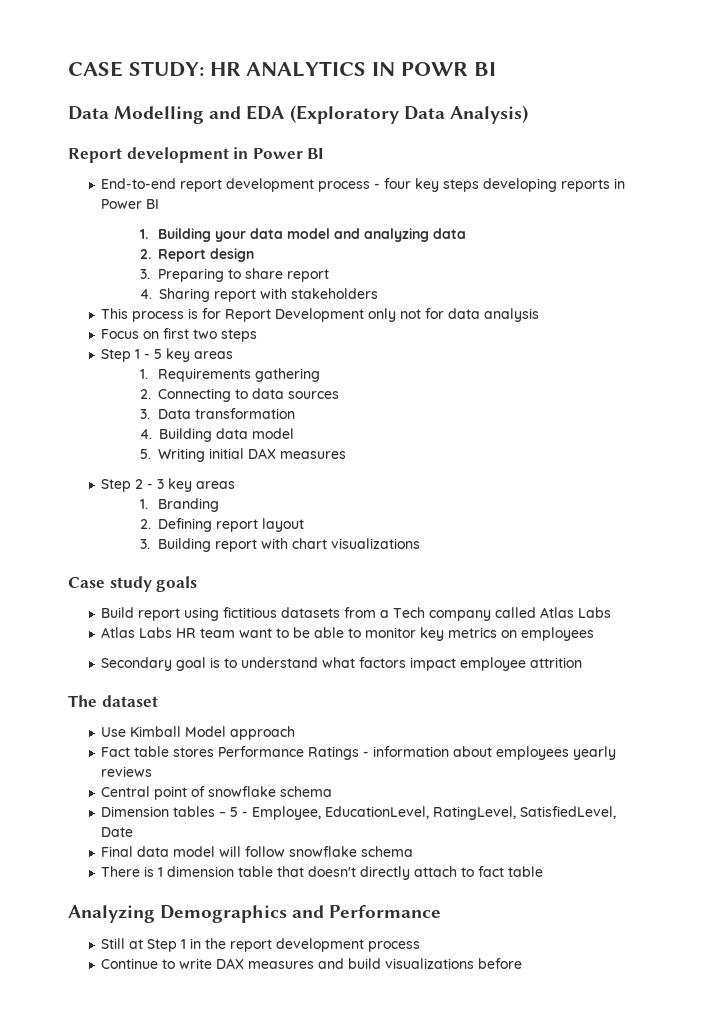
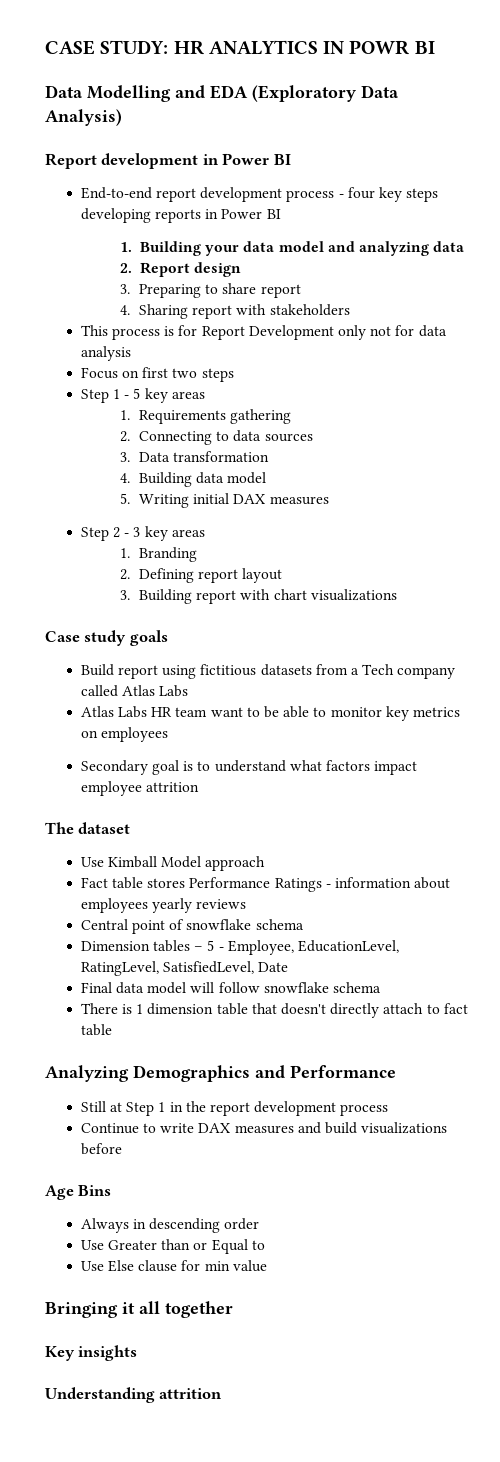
(523, 963) none -> [45,1185,112,1200] [80,1218,260,1233] [80,1239,265,1254] [80,1260,267,1272] [45,1301,233,1318] [45,1345,138,1361] [45,1387,223,1403] // Age Bins // Always in descending order // Use Greater than or Equal to // Use Else clause for min value // Bringing it all together // Key insights // Understanding attrition

